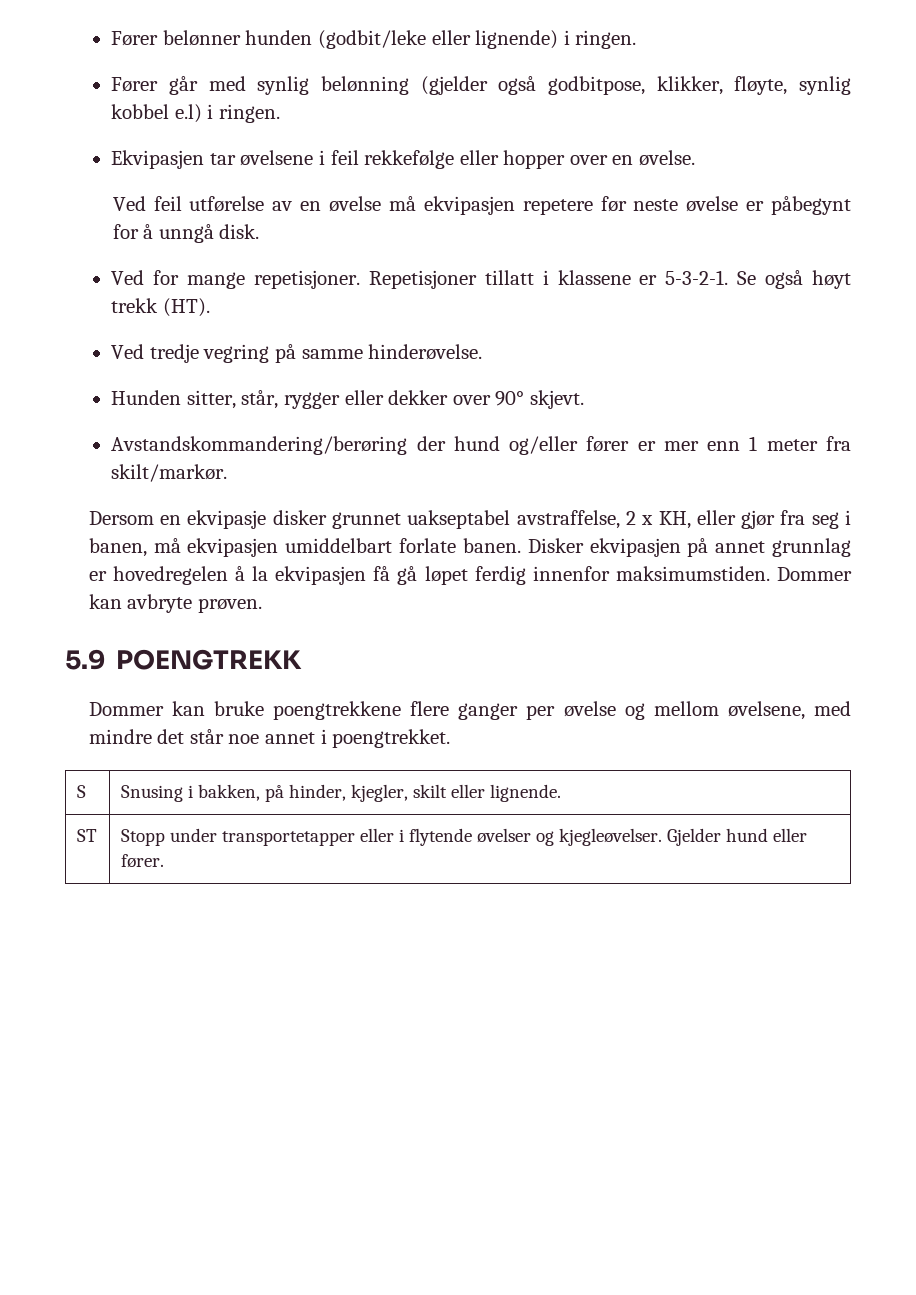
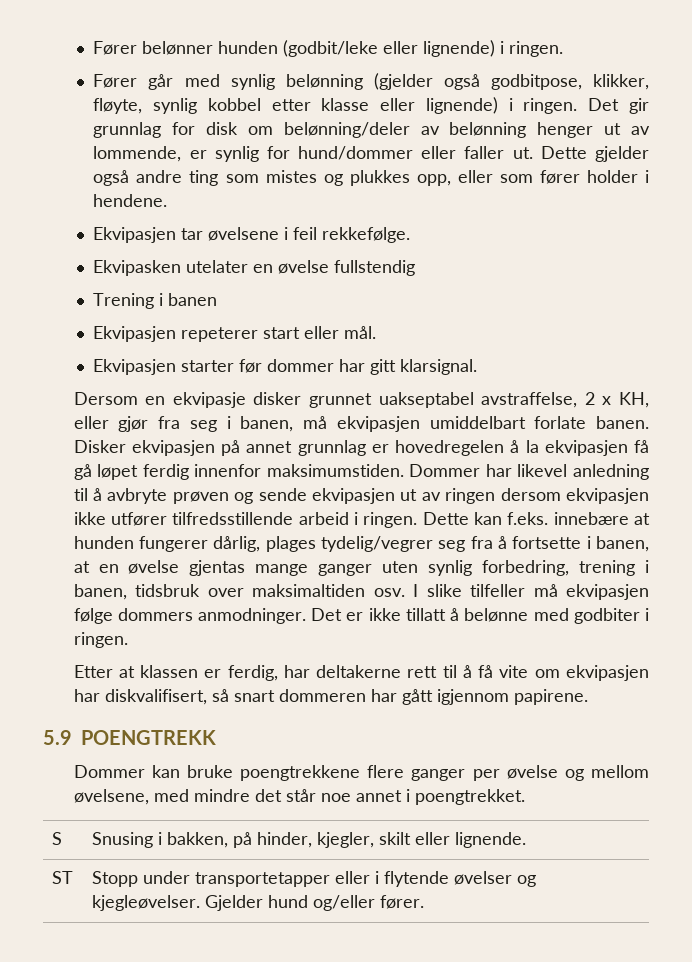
[174,104,280,123] e.l) i ringen. -> [271,97,649,114] [93,122,651,138] [93,146,649,162] [93,170,649,186] [93,194,168,207] etter klasse eller lignende) i ringen. Det gir grunnlag for disk om belønning/deler av belønning henger ut av lommende, er synlig for hund/dommer eller faller ut. Dette gjelder også andre ting som mistes og plukkes opp, eller som fører holder i hendene.
[364,150,695,169] [112,196,852,215] [112,224,260,243] [111,270,852,289] [111,298,210,317] [111,344,483,363] [111,390,584,409] [111,436,851,455] [111,464,228,482] rekkefølge eller hopper over en øvelse. // Ved feil utførelse av en øvelse må ekvipasjen repetere før neste øvelse er påbegynt for å unngå disk. // Ved for mange repetisjoner. Repetisjoner tillatt i klassene er 5-3-2-1. Se også høyt trekk (HT). // Ved tredje vegring på samme hinderøvelse. // Hunden sitter, står, rygger eller dekker over 90° skjevt. // Avstandskommandering/berøring der hund og/eller fører er mer enn 1 meter fra skilt/markør. -> [322,227,411,243] [93,260,416,276] [93,293,218,309] [93,326,377,342] [93,359,478,375] rekkefølge. // Ekvipasken utelater en øvelse fullstendig // Trening i banen // Ekvipasjen repeterer start eller mål. // Ekvipasjen starter før dommer har gitt klarsignal.
[88,594,262,613] kan avbryte prøven. -> [485,464,649,480] [73,488,649,504] [73,512,650,528] [73,536,649,552] [73,560,650,576] [73,584,650,600] [73,608,649,624] [73,632,128,648] [73,665,650,681] [73,689,588,705] har likevel anledning til å avbryte prøven og sende ekvipasjen ut av ringen dersom ekvipasjen ikke utfører tilfredsstillende arbeid i ringen. Dette kan f.eks. innebære at hunden fungerer dårlig, plages tydelig/vegrer seg fra å fortsette i banen, at en øvelse gjentas mange ganger uten synlig forbedring, trening i banen, tidsbruk over maksimaltiden osv. I slike tilfeller må ekvipasjen følge dommers anmodninger. Det er ikke tillatt å belønne med godbiter i ringen. // Etter at klassen er ferdig, har deltakerne rett til å få vite om ekvipasjen har diskvalifisert, så snart dommeren har gått igjennom papirene.
[772,828,807,842] eller -> [313,895,376,911] og/eller

